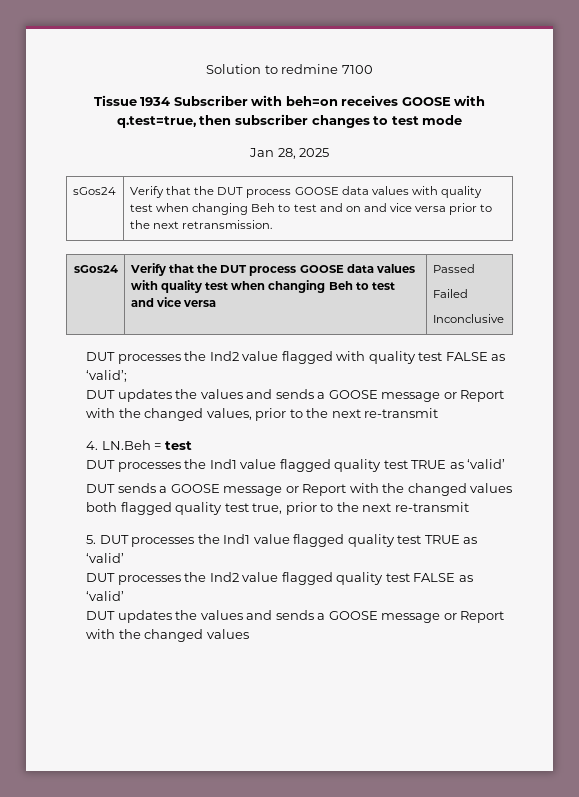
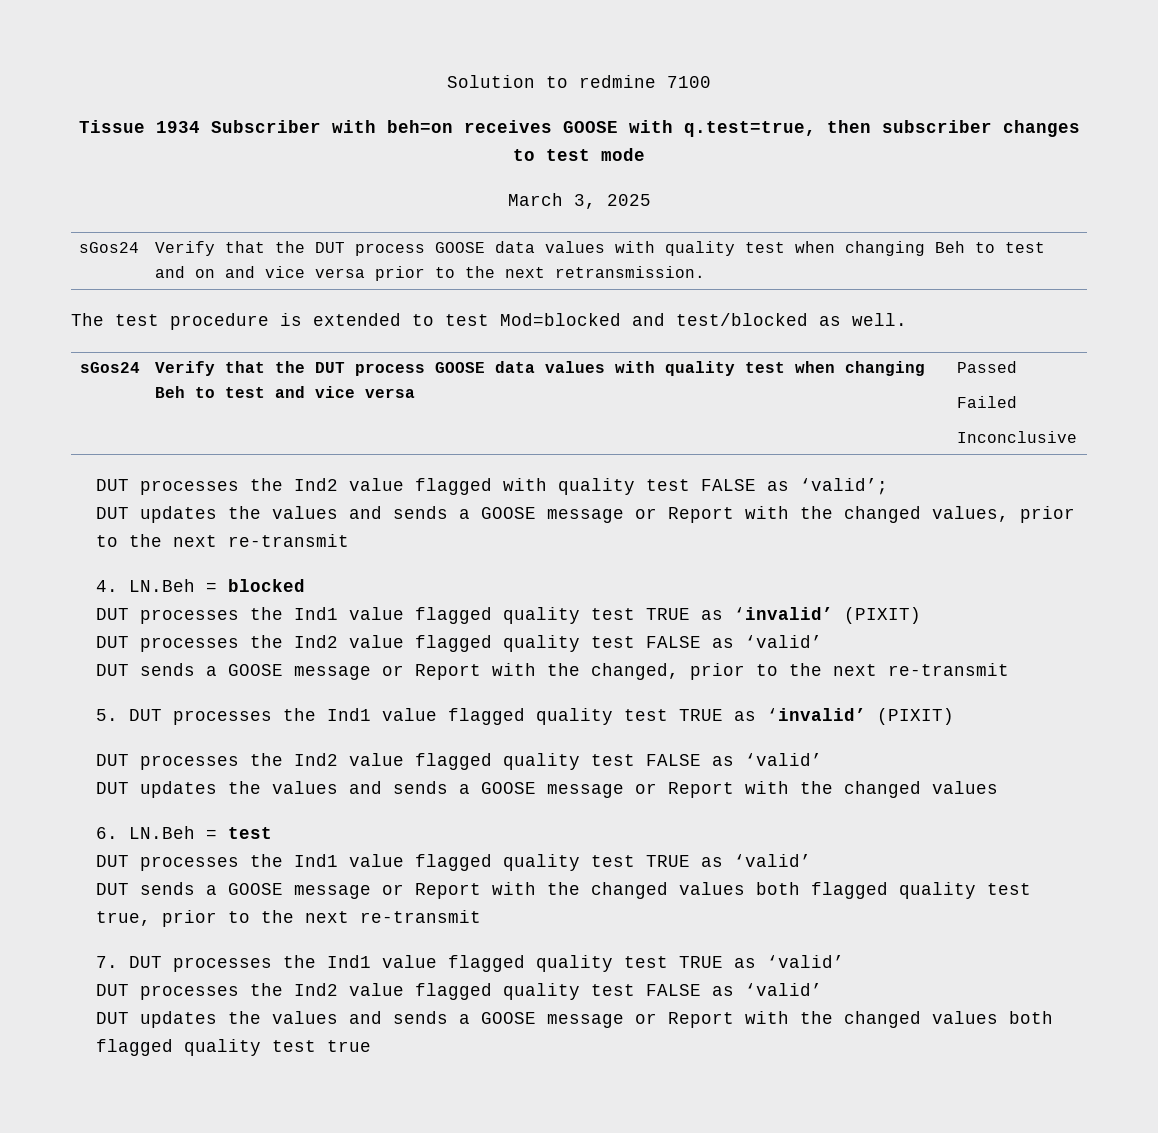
[248,148,296,159] Jan 28, -> [507,193,596,209] March 3,
(273, 224) none -> [71,313,907,330] // The test procedure is extended to test Mod=blocked and test/blocked as well.
(162, 446) none -> [228,579,306,592] [96,607,922,624] [96,635,823,652] [96,663,1010,680] [96,708,955,725] [96,753,823,770] [96,781,999,798] [96,826,218,839] blocked // DUT processes the Ind1 value flagged quality test TRUE as ‘invalid’ (PIXIT) // DUT processes the Ind2 value flagged quality test FALSE as ‘valid’ // DUT sends a GOOSE message or Report with the changed, prior to the next re-transmit // 5. DUT processes the Ind1 value flagged quality test TRUE as ‘invalid’ (PIXIT) // DUT processes the Ind2 value flagged quality test FALSE as ‘valid’ // DUT updates the values and sends a GOOSE message or Report with the changed values // 6. LN.Beh =
[86,535,97,544] 5. -> [96,956,119,968] 7.
(249, 634) none -> [1009,1011,1054,1024] [96,1039,372,1056] both flagged quality test true

